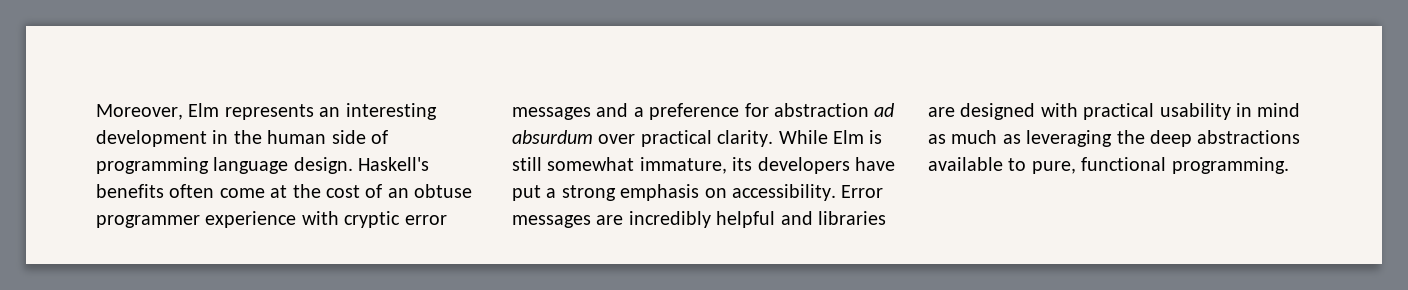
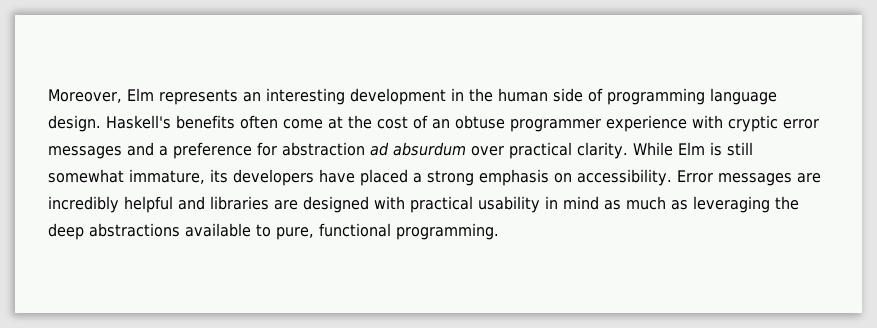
[512,185,541,201] put -> [360,169,408,186] placed

